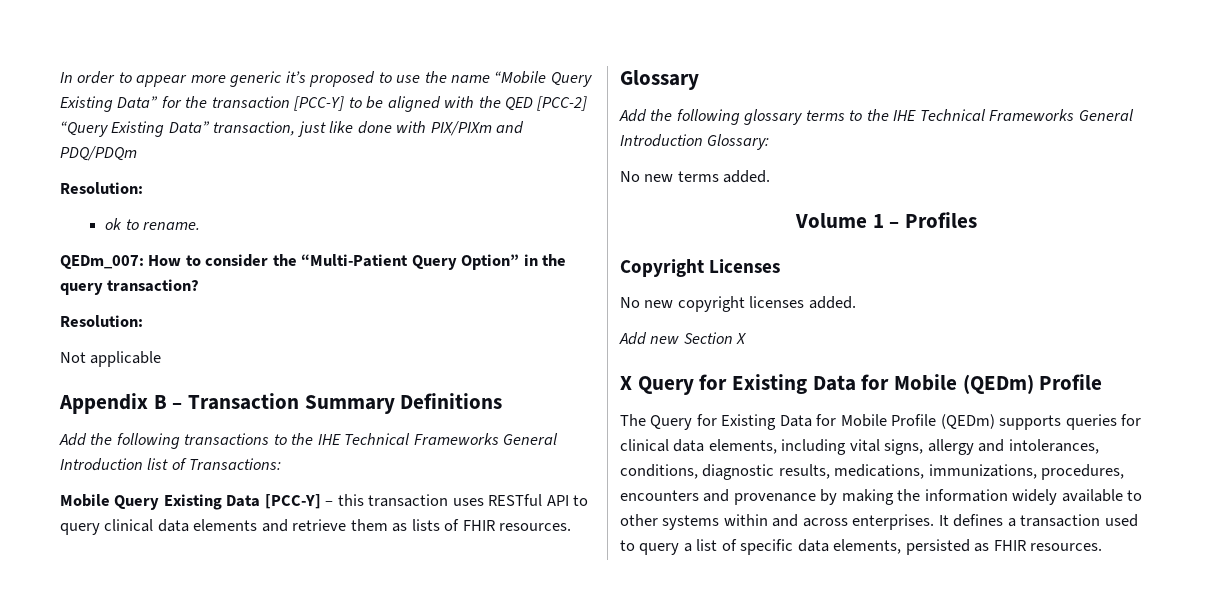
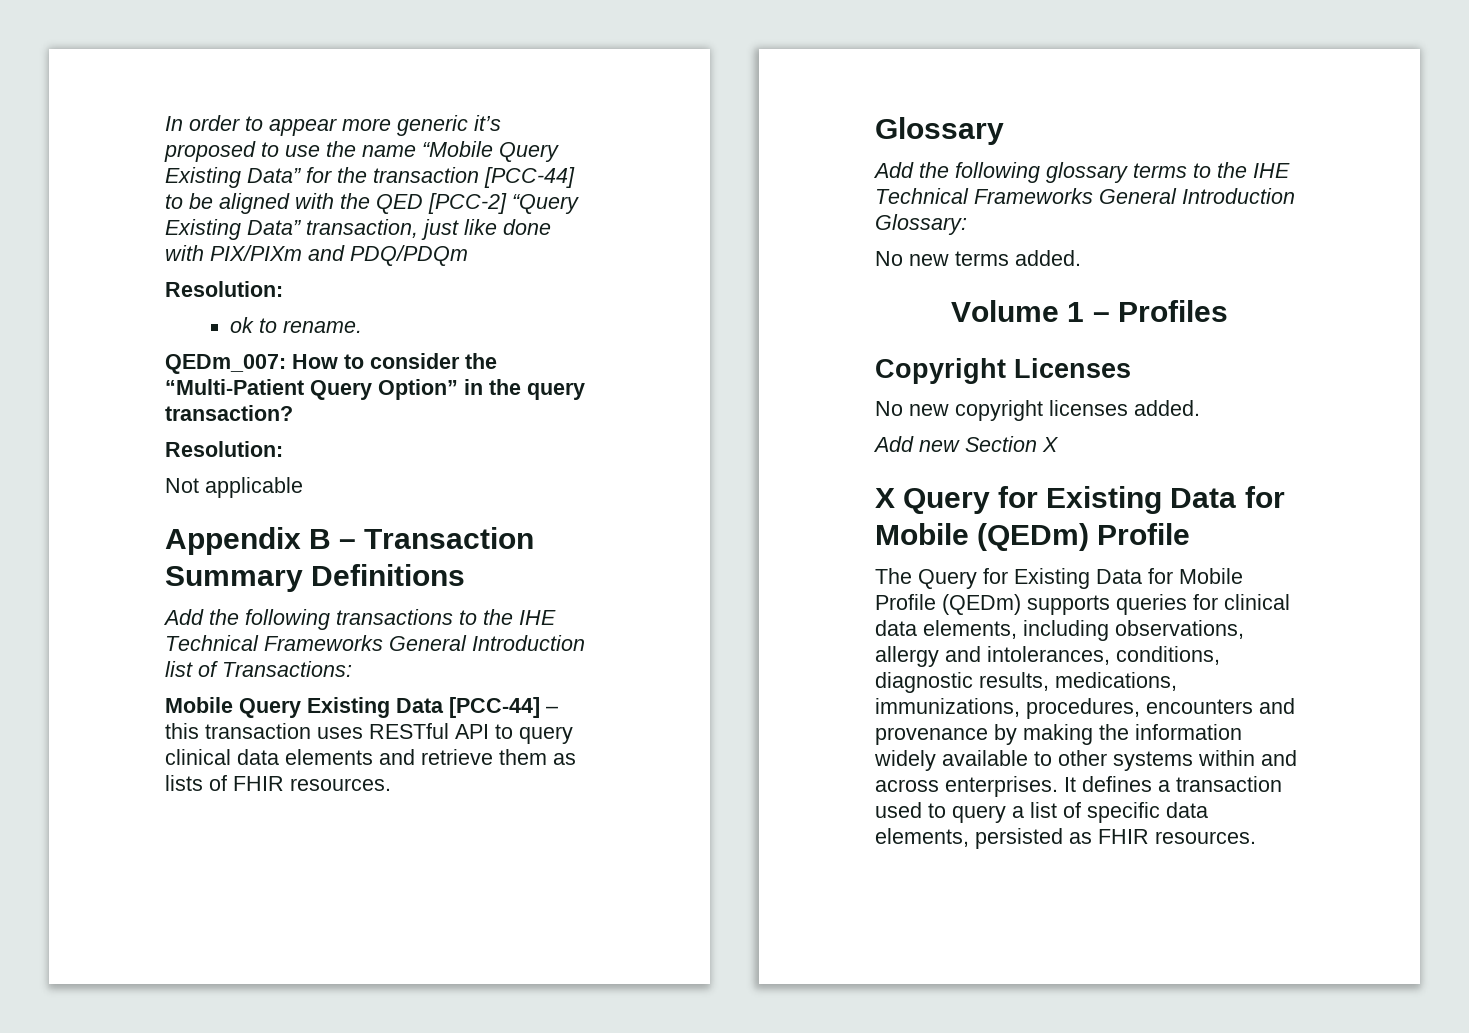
[294,96,345,111] [PCC-Y] -> [484,167,575,188] [PCC-44]
[264,494,321,509] [PCC-Y] -> [449,697,540,718] [PCC-44]
[849,439,924,455] vital signs, -> [1115,620,1244,639] observations,

